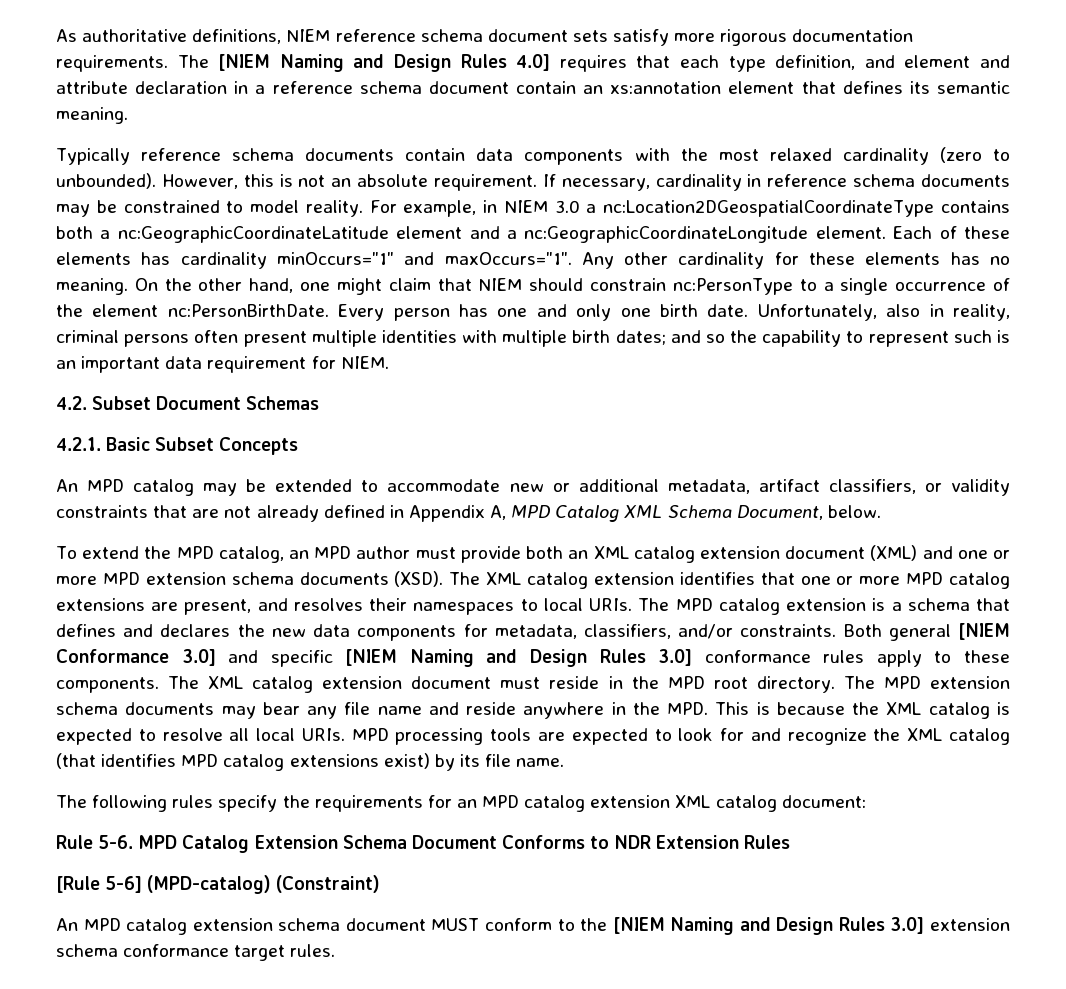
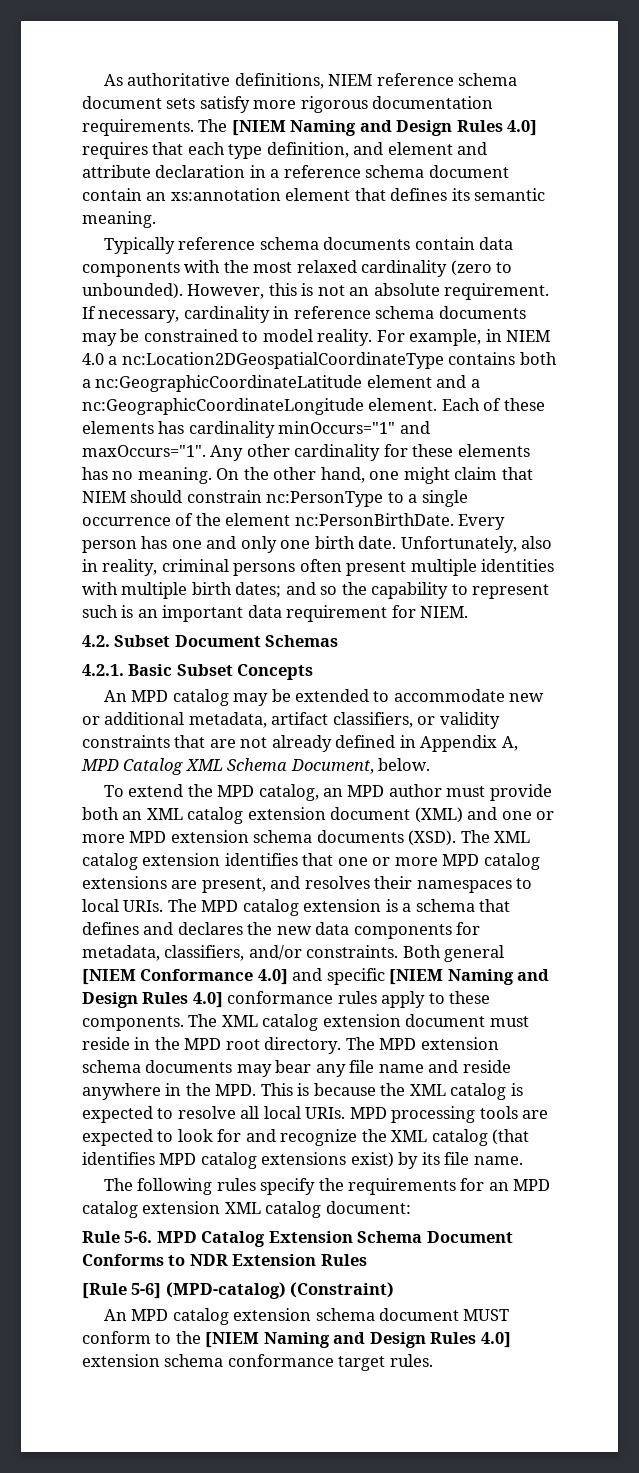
[554,200,580,213] 3.0 -> [82,353,104,365] 4.0
[181,649,216,666] 3.0] -> [257,969,288,985] 4.0]
[658,649,693,666] 3.0] -> [192,992,223,1008] 4.0]
[890,917,925,934] 3.0] -> [480,1332,511,1348] 4.0]

